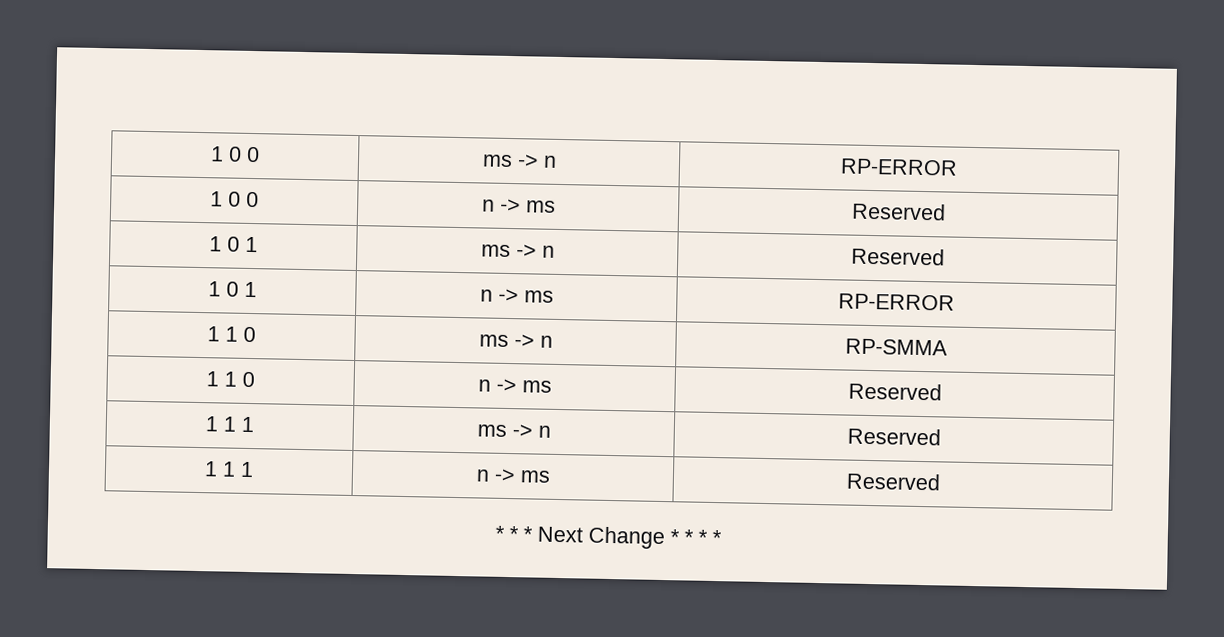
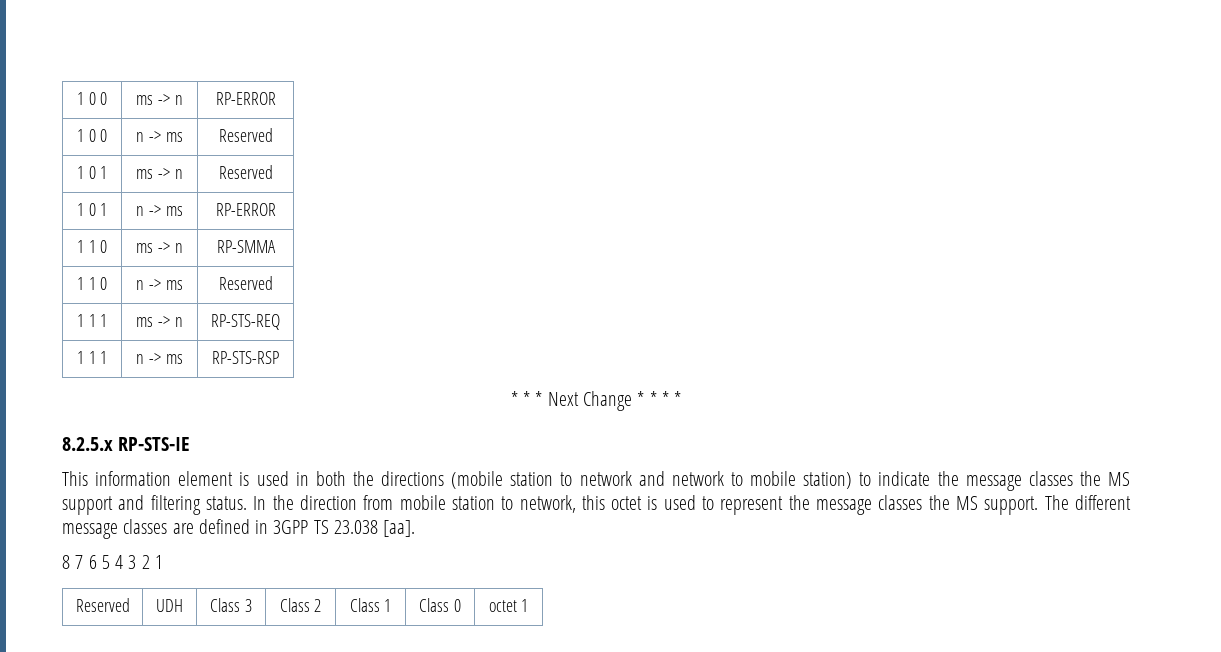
[846,427,941,446] Reserved -> [211,314,280,330] RP-STS-REQ
[845,472,941,491] Reserved -> [212,351,279,364] RP-STS-RSP
(722, 537) none -> [62,437,191,451] [62,471,1130,491] [62,495,1132,515] [62,519,416,539] [62,555,163,569] [75,598,130,612] [156,599,183,612] [210,598,252,612] [279,598,322,612] [349,598,392,612] [419,598,461,612] [488,599,529,612] // 8.2.5.x RP-STS-IE // This information element is used in both the directions (mobile station to network and network to mobile station) to indicate the message classes the MS support and filtering status. In the direction from mobile station to network, this octet is used to represent the message classes the MS support. The different message classes are defined in 3GPP TS 23.038 [aa]. // 8 7 6 5 4 3 2 1 // Reserved | UDH | Class 3 | Class 2 | Class 1 | Class 0 | octet 1

